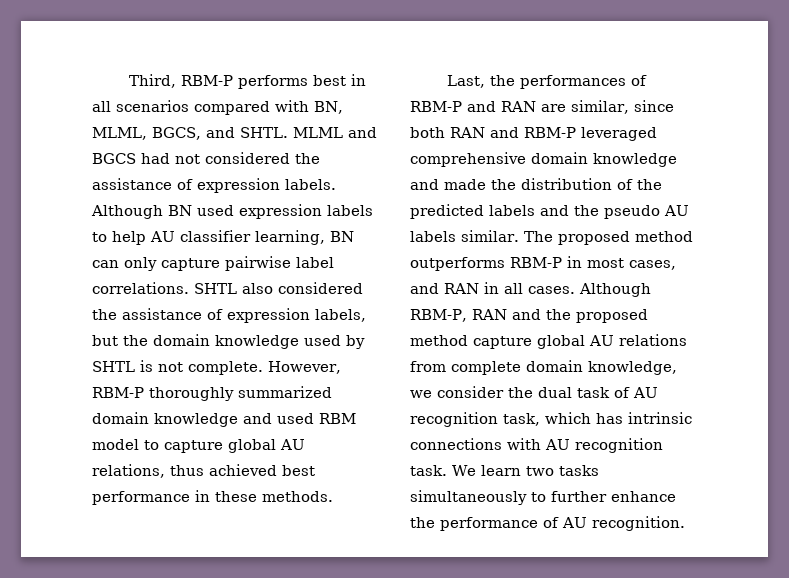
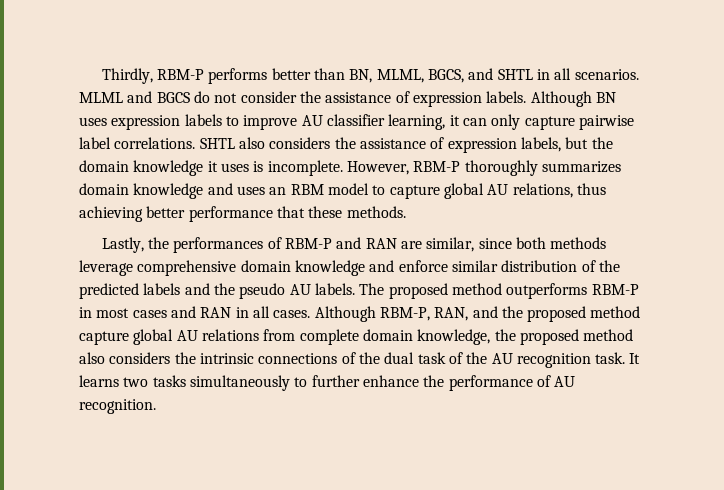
[128,74,176,88] Third, -> [101,68,153,84] Thirdly,
[312,74,366,86] [92,100,343,115] [92,127,377,140] [92,152,290,164] best in all scenarios compared with BN, MLML, BGCS, and SHTL. MLML and BGCS had not considered -> [271,68,639,83] [79,91,297,103] better than BN, MLML, BGCS, and SHTL in all scenarios. MLML and BGCS do not consider
[197,205,234,216] used -> [79,117,107,126] uses
[112,231,146,245] help -> [243,115,298,130] improve
[330,231,354,242] BN -> [449,115,460,126] it
[278,282,363,294] considered -> [269,137,331,149] considers
[304,335,365,349] [92,360,263,375] used by SHTL is not complete. -> [207,160,343,176] it uses is incomplete.
[238,386,332,398] [92,412,314,427] summarized domain knowledge and used -> [541,161,621,173] [79,183,287,199] summarizes domain knowledge and uses an
[209,464,315,476] [92,490,210,505] achieved best performance in -> [79,206,305,222] achieving better performance that
[446,75,485,88] Last, -> [101,237,144,253] Lastly,
[450,127,657,141] RAN and RBM-P leveraged -> [550,237,607,249] [79,260,133,276] methods leverage
[444,179,516,190] made the -> [398,260,498,272] enforce similar
[410,230,519,242] labels similar. -> [314,283,355,295] labels.
[629,260,676,270] cases, -> [132,310,167,318] cases
[471,309,507,320] RAN -> [434,307,469,321] RAN,
[410,386,658,398] [410,412,692,427] [410,438,541,450] we consider the dual task of AU recognition task, which has intrinsic connections with -> [494,329,634,345] [79,352,488,364] the proposed method also considers the intrinsic connections of the dual task of the
[452,465,521,476] We learn -> [629,353,641,364] [79,375,119,387] It learns

